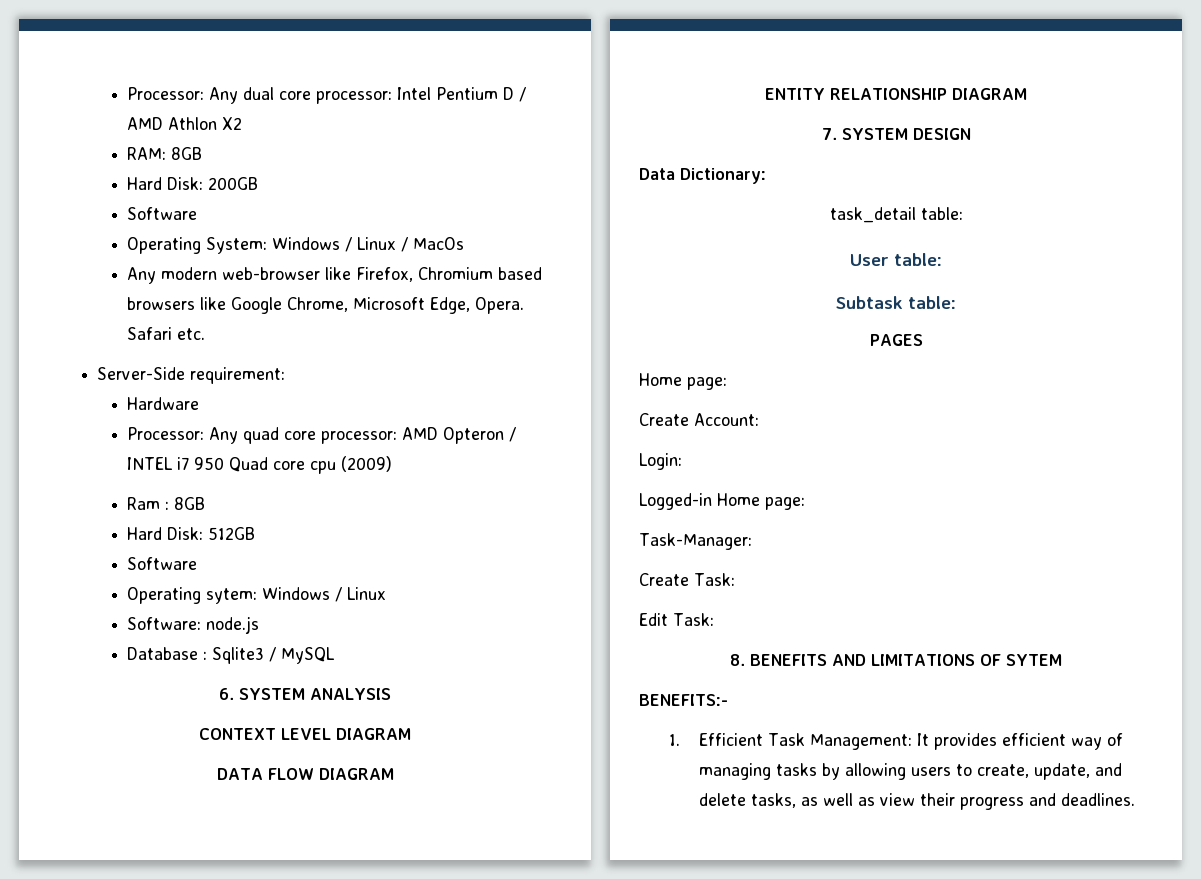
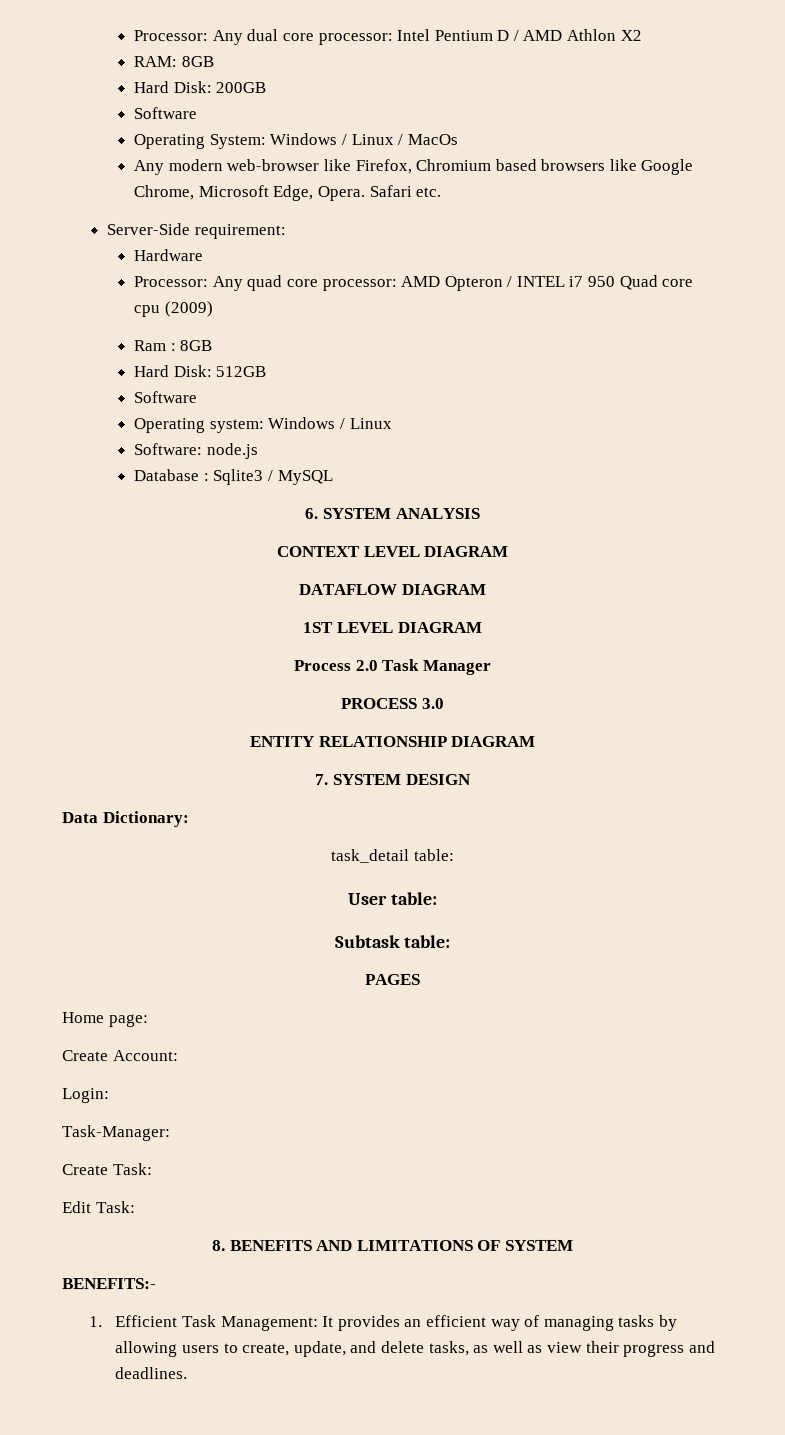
[206,588,258,604] sytem: -> [208,419,264,434] system:
[216,768,394,780] DATA FLOW DIAGRAM -> [298,583,486,596] [302,621,482,634] [293,658,491,675] [340,697,444,710] DATAFLOW DIAGRAM // 1ST LEVEL DIAGRAM // Process 2.0 Task Manager // PROCESS 3.0
[639,493,805,510] // Logged-in Home page: -> (110, 1096) none
[1005,654,1062,666] SYTEM -> [504,1239,574,1251] SYSTEM
(998, 741) none -> [404,1318,423,1327] an

